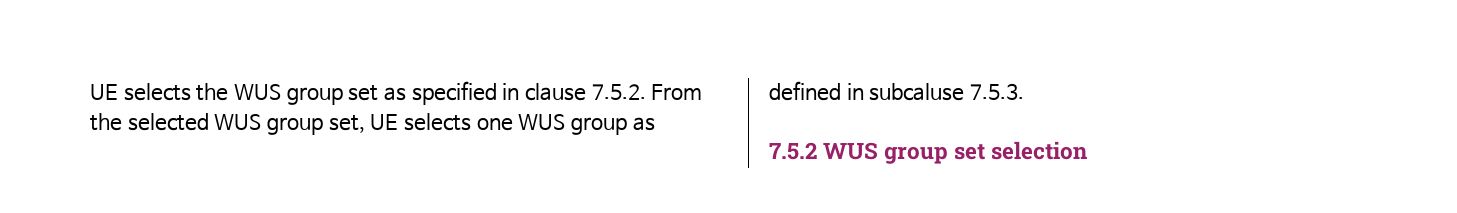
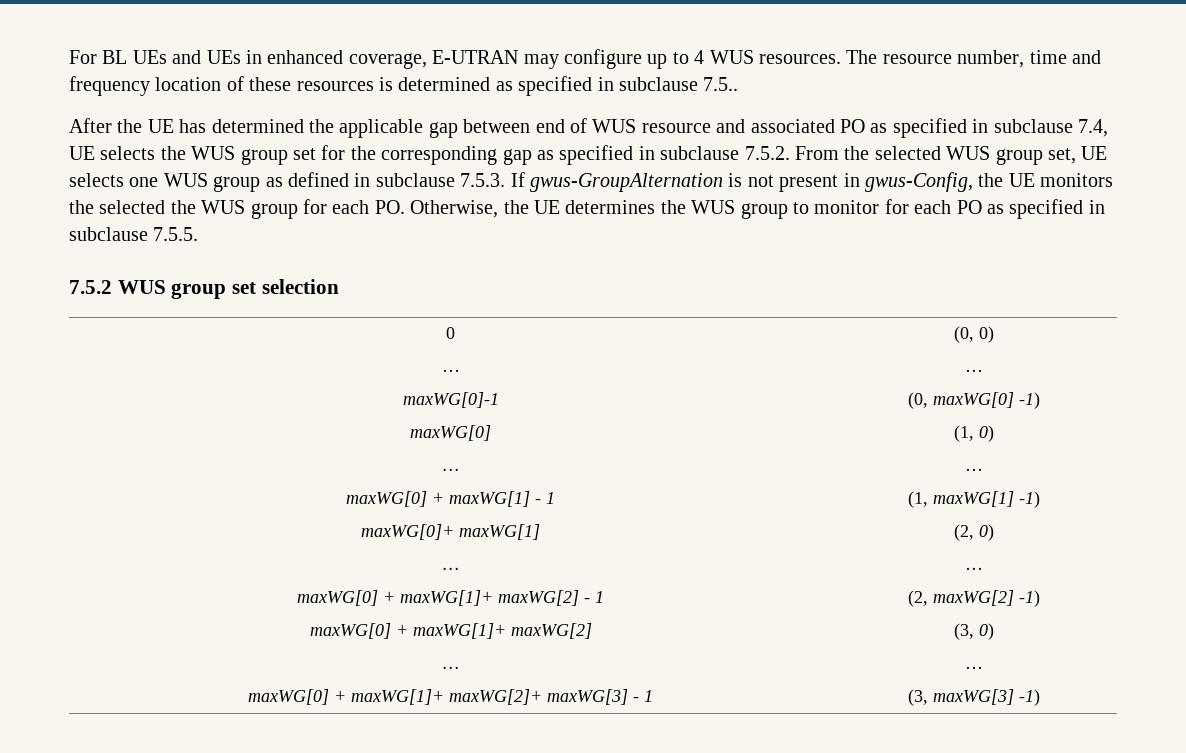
(90, 92) none -> [69,49,1101,69] [69,76,739,96] [69,118,1108,138] For BL UEs and UEs in enhanced coverage, E-UTRAN may configure up to 4 WUS resources. The resource number, time and frequency location of these resources is determined as specified in subclause 7.5.. // After the UE has determined the applicable gap between end of WUS resource and associated PO as specified in subclause 7.4,
[384,81,586,105] as specified in clause -> [321,145,740,165] for the corresponding gap as specified in subclause
[869,83,965,101] subcaluse -> [375,173,455,187] subclause
(1025, 91) none -> [510,172,1114,192] [69,199,1105,219] [69,227,199,241] If gwus-GroupAlternation is not present in gwus-Config, the UE monitors the selected the WUS group for each PO. Otherwise, the UE determines the WUS group to monitor for each PO as specified in subclause 7.5.5.
(1088, 150) none -> [446,327,455,339] [954,326,994,343] [441,369,460,372] [965,369,983,372] [402,392,499,408] [908,392,1040,409] [410,425,491,441] [954,425,994,442] [442,468,459,471] [965,468,983,471] [346,491,555,507] [908,491,1040,508] [361,524,540,540] [954,524,994,541] [442,567,459,570] [965,567,983,570] [297,590,604,606] [908,590,1040,607] [309,623,592,639] [954,623,994,640] [442,666,459,669] [965,666,983,669] [248,689,653,705] [908,689,1040,706] // 0 | (0, 0) // … | … // maxWG[0]-1 | (0, maxWG[0] -1) // maxWG[0] | (1, 0) // … | … // maxWG[0] + maxWG[1] - 1 | (1, maxWG[1] -1) // maxWG[0]+ maxWG[1] | (2, 0) // … | … // maxWG[0] + maxWG[1]+ maxWG[2] - 1 | (2, maxWG[2] -1) // maxWG[0] + maxWG[1]+ maxWG[2] | (3, 0) // … | … // maxWG[0] + maxWG[1]+ maxWG[2]+ maxWG[3] - 1 | (3, maxWG[3] -1)

